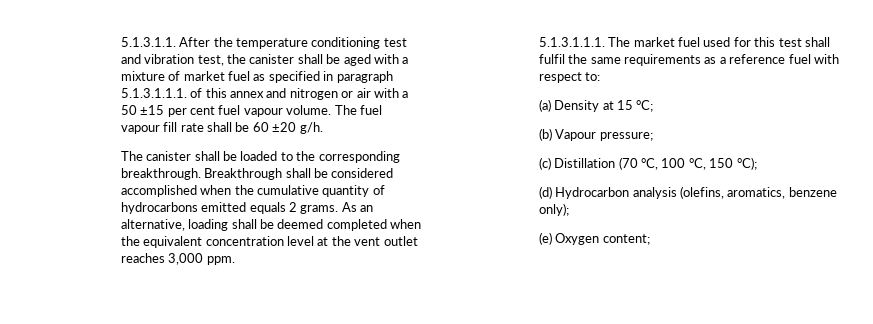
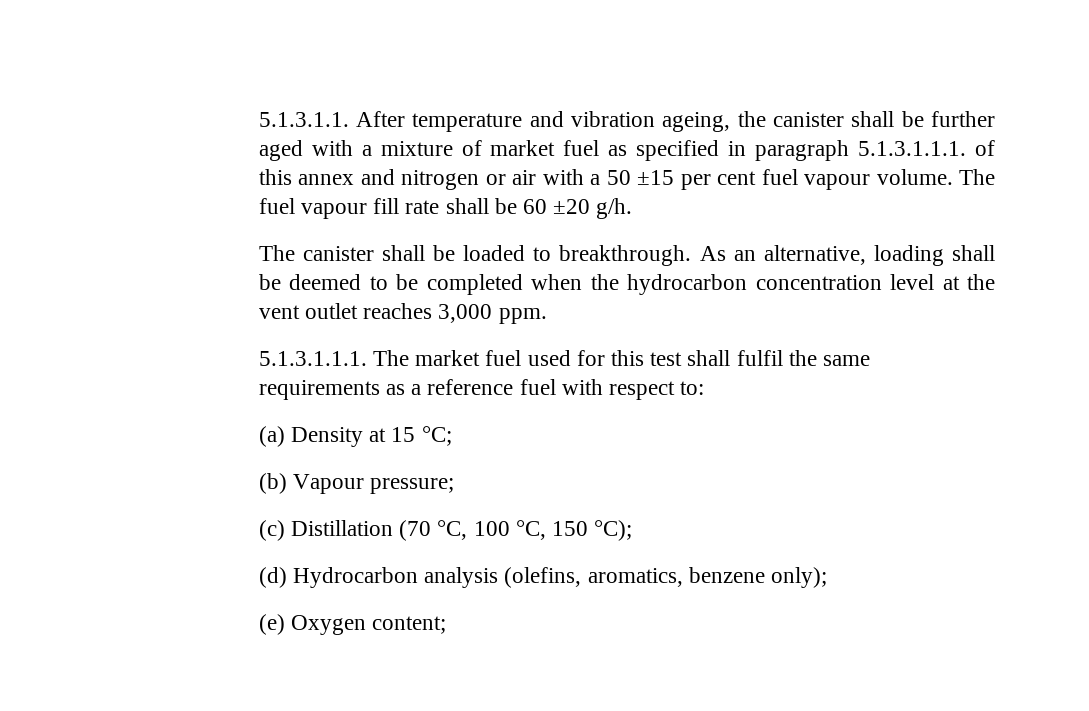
[213,37,407,49] the temperature conditioning test -> [412,113,523,132] temperature
[197,55,224,66] test, -> [662,112,731,132] ageing,
(341, 59) none -> [930,111,995,127] further
[296,151,400,163] [120,168,394,180] [120,185,385,197] [120,202,339,214] the corresponding breakthrough. Breakthrough shall be considered accomplished when the cumulative quantity of hydrocarbons emitted equals 2 grams. -> [559,245,692,266] breakthrough.
(324, 224) none -> [369,274,419,290] to be
[143,236,203,248] equivalent -> [627,274,748,295] hydrocarbon

